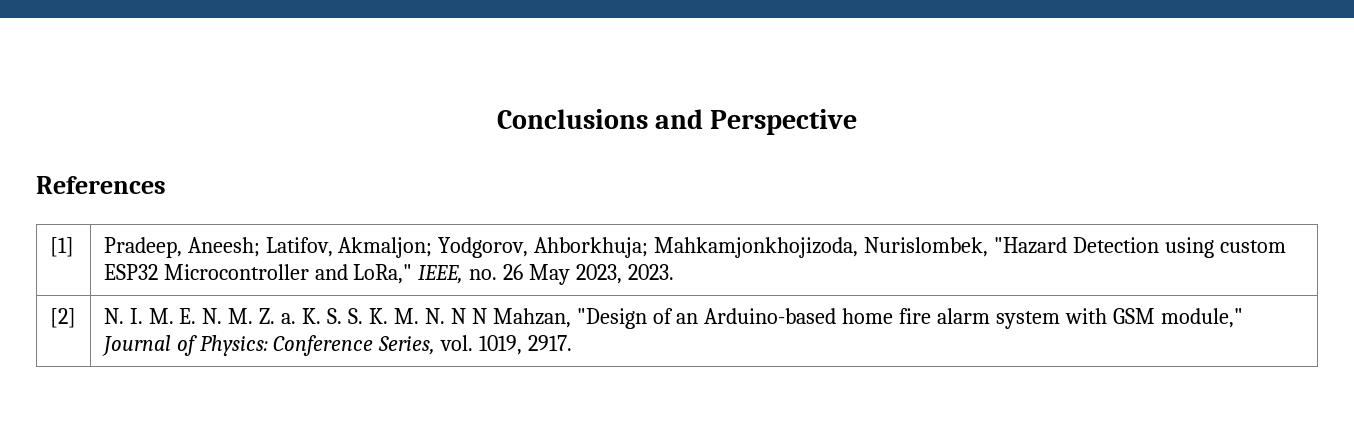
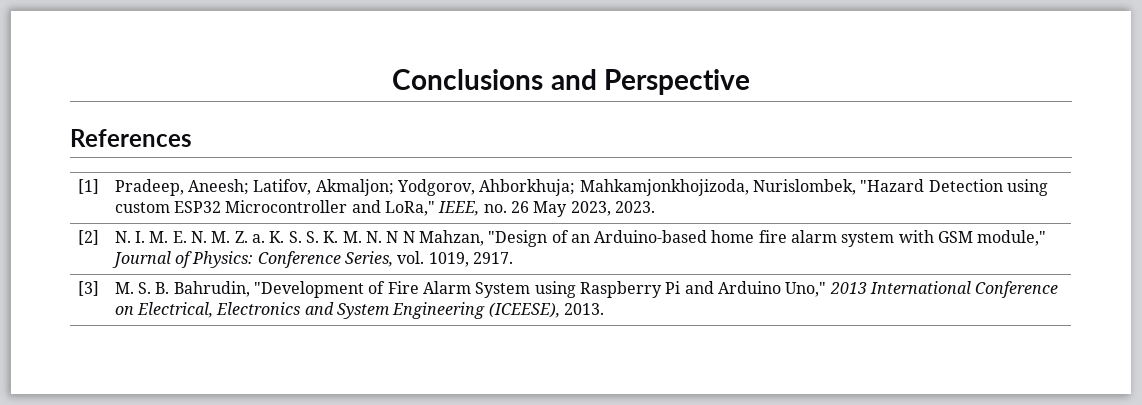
(573, 343) none -> [77,281,99,296] [114,281,1059,298] [114,302,605,319] // [3] | M. S. B. Bahrudin, "Development of Fire Alarm System using Raspberry Pi and Arduino Uno," 2013 International Conference on Electrical, Electronics and System Engineering (ICEESE), 2013.

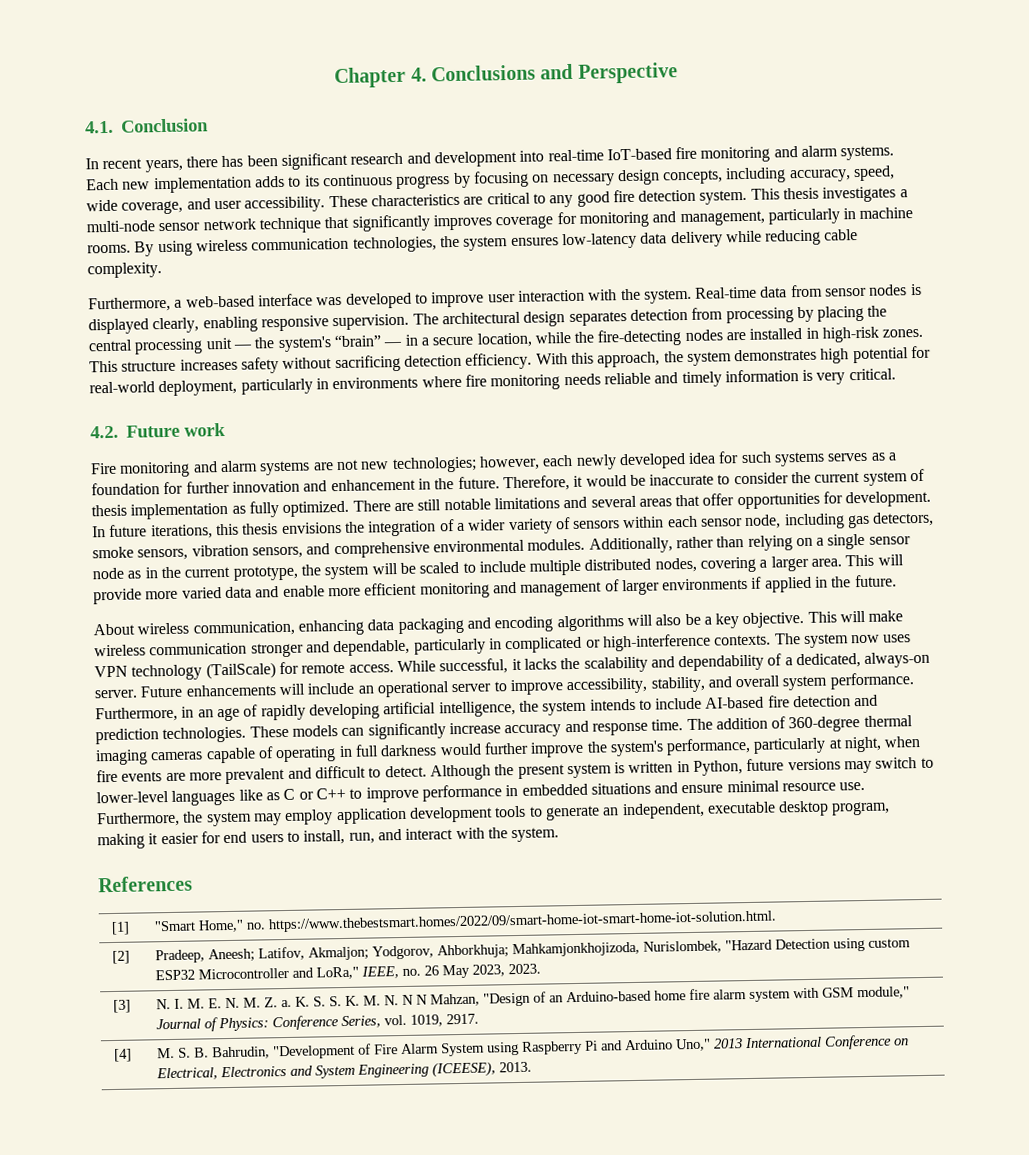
(391, 79) none -> [334,66,427,89] Chapter 4.
[70,129,192,147] [77,179,99,194] References // [1] -> [85,118,209,134] [85,145,895,173] [86,165,896,194] [86,186,908,215] [86,207,914,234] [87,229,859,257] [87,262,162,279] [88,283,922,313] [88,305,888,335] [88,326,924,355] [89,345,932,374] [89,368,896,397] [90,422,226,439] [90,451,898,478] [91,468,926,496] [91,490,932,520] [92,511,935,540] [92,533,911,561] [92,554,904,581] [93,574,897,605] [93,610,904,637] [94,633,912,658] [94,651,931,681] [94,672,914,699] [95,694,879,723] [95,715,913,745] [95,736,921,766] [96,757,934,785] [96,780,866,806] [97,800,891,828] [97,827,560,850] [98,875,193,893] [110,921,130,936] [153,910,777,933] [111,950,130,965] 4.1. Conclusion // In recent years, there has been significant research and development into real-time IoT-based fire monitoring and alarm systems. Each new implementation adds to its continuous progress by focusing on necessary design concepts, including accuracy, speed, wide coverage, and user accessibility. These characteristics are critical to any good fire detection system. This thesis investigates a multi-node sensor network technique that significantly improves coverage for monitoring and management, particularly in machine rooms. By using wireless communication technologies, the system ensures low-latency data delivery while reducing cable complexity. // Furthermore, a web-based interface was developed to improve user interaction with the system. Real-time data from sensor nodes is displayed clearly, enabling responsive supervision. The architectural design separates detection from processing by placing the central processing unit — the system's “brain” — in a secure location, while the fire-detecting nodes are installed in high-risk zones. This structure increases safety without sacrificing detection efficiency. With this approach, the system demonstrates high potential for real-world deployment, particularly in environments where fire monitoring needs reliable and timely information is very critical. // 4.2. Future work // Fire monitoring and alarm systems are not new technologies; however, each newly developed idea for such systems serves as a foundation for further innovation and enhancement in the future. Therefore, it would be inaccurate to consider the current system of thesis implementation as fully optimized. There are still notable limitations and several areas that offer opportunities for development. In future iterations, this thesis envisions the integration of a wider variety of sensors within each sensor node, including gas detectors, smoke sensors, vibration sensors, and comprehensive environmental modules. Additionally, rather than relying on a single sensor node as in the current prototype, the system will be scaled to include multiple distributed nodes, covering a larger area. This will provide more varied data and enable more efficient monitoring and management of larger environments if applied in the future. // About wireless communication, enhancing data packaging and encoding algorithms will also be a key objective. This will make wireless communication stronger and dependable, particularly in complicated or high-interference contexts. The system now uses VPN technology (TailScale) for remote access. While successful, it lacks the scalability and dependability of a dedicated, always-on server. Future enhancements will include an operational server to improve accessibility, stability, and overall system performance. Furthermore, in an age of rapidly developing artificial intelligence, the system intends to include AI-based fire detection and prediction technologies. These models can significantly increase accuracy and response time. The addition of 360-degree thermal imaging cameras capable of operating in full darkness would further improve the system's performance, particularly at night, when fire events are more prevalent and difficult to detect. Although the present system is written in Python, future versions may switch to lower-level languages like as C or C++ to improve performance in embedded situations and ensure minimal resource use. Furthermore, the system may employ application development tools to generate an independent, executable desktop program, making it easier for end users to install, run, and interact with the system. // References // [1] | "Smart Home," no. https://www.thebestsmart.homes/2022/09/smart-home-iot-smart-home-iot-solution.html. // [2]
[77,230,99,245] [2] -> [112,999,131,1014] [3]
[77,281,99,296] [3] -> [113,1048,132,1063] [4]

